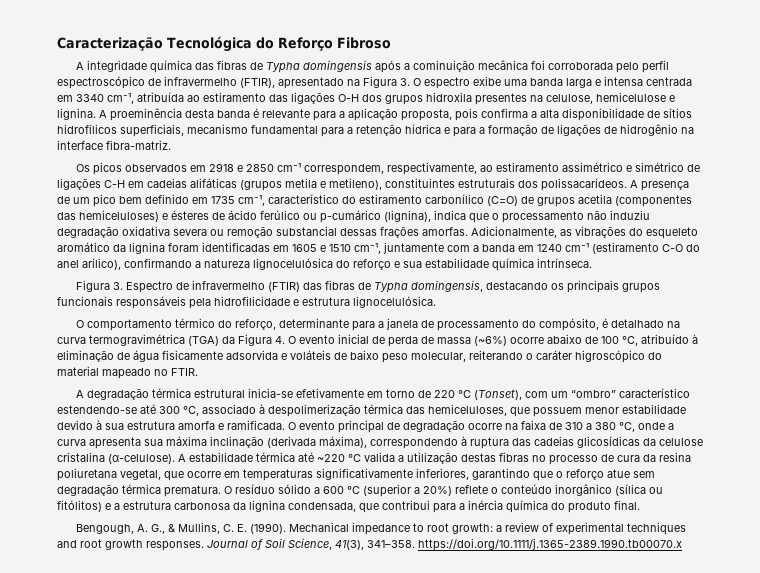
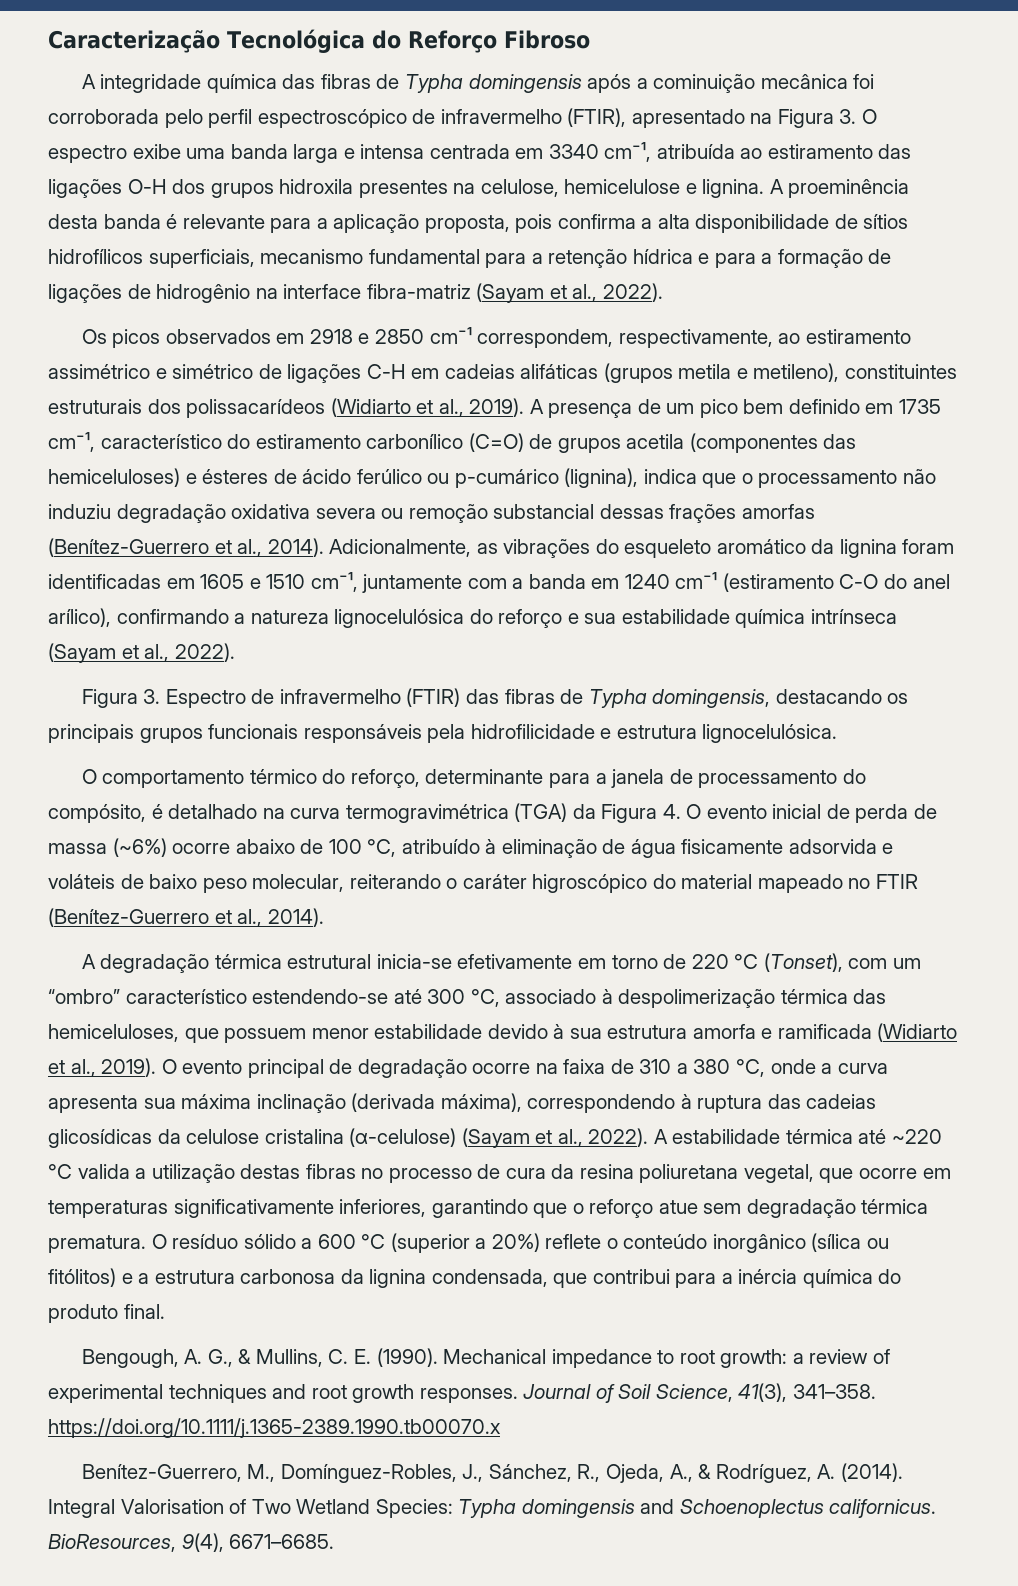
[106,140,171,150] fibra-matriz. -> [366,283,663,303] fibra-matriz (Sayam et al., 2022).
[541,178,627,191] polissacarídeos. -> [186,398,525,418] polissacarídeos (Widiarto et al., 2019).
[422,227,468,236] amorfas. -> [741,504,815,519] [48,538,324,557] amorfas (Benítez-Guerrero et al., 2014).
[537,258,592,268] intrínseca. -> [810,609,897,624] [48,643,235,663] intrínseca (Sayam et al., 2022).
[171,368,198,376] FTIR. -> [875,874,918,889] [48,908,324,927] FTIR (Benítez-Guerrero et al., 2014).
[227,420,285,430] ramificada. -> [777,1023,958,1042] [48,1058,157,1077] ramificada (Widiarto et al., 2019).
[108,454,175,464] (α-celulose). -> [349,1128,649,1148] (α-celulose) (Sayam et al., 2022).
(682, 544) none -> [81,1463,903,1483] [48,1499,937,1518] [48,1533,335,1552] // Benítez-Guerrero, M., Domínguez-Robles, J., Sánchez, R., Ojeda, A., & Rodríguez, A. (2014). Integral Valorisation of Two Wetland Species: Typha domingensis and Schoenoplectus californicus. BioResources, 9(4), 6671–6685.

